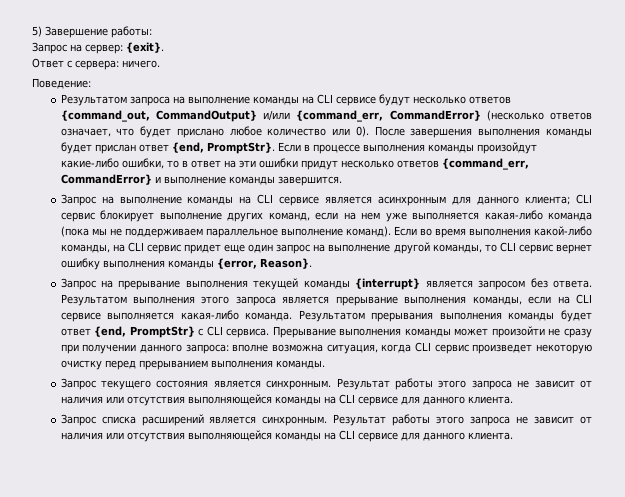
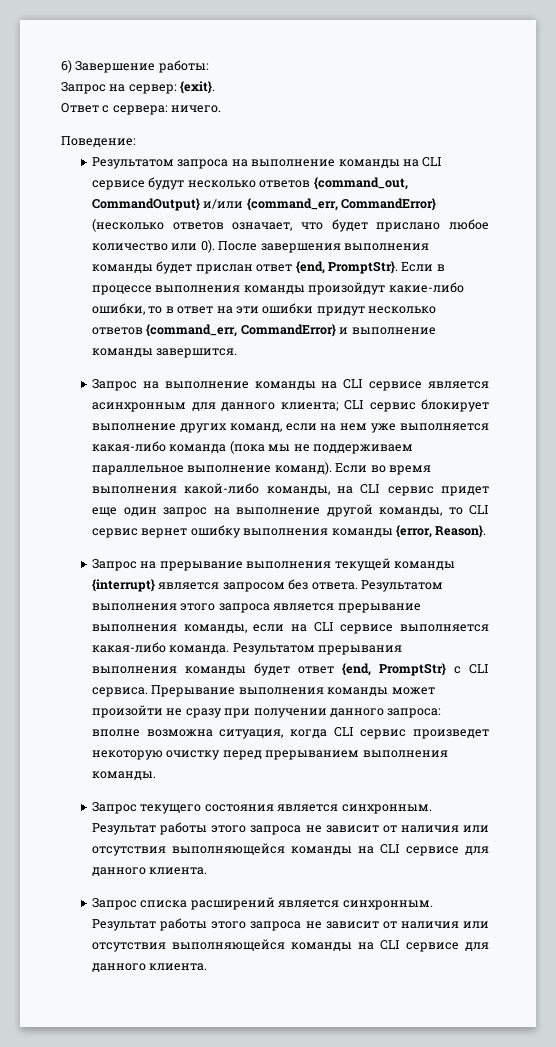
[32,26,42,37] 5) -> [61,60,72,73] 6)

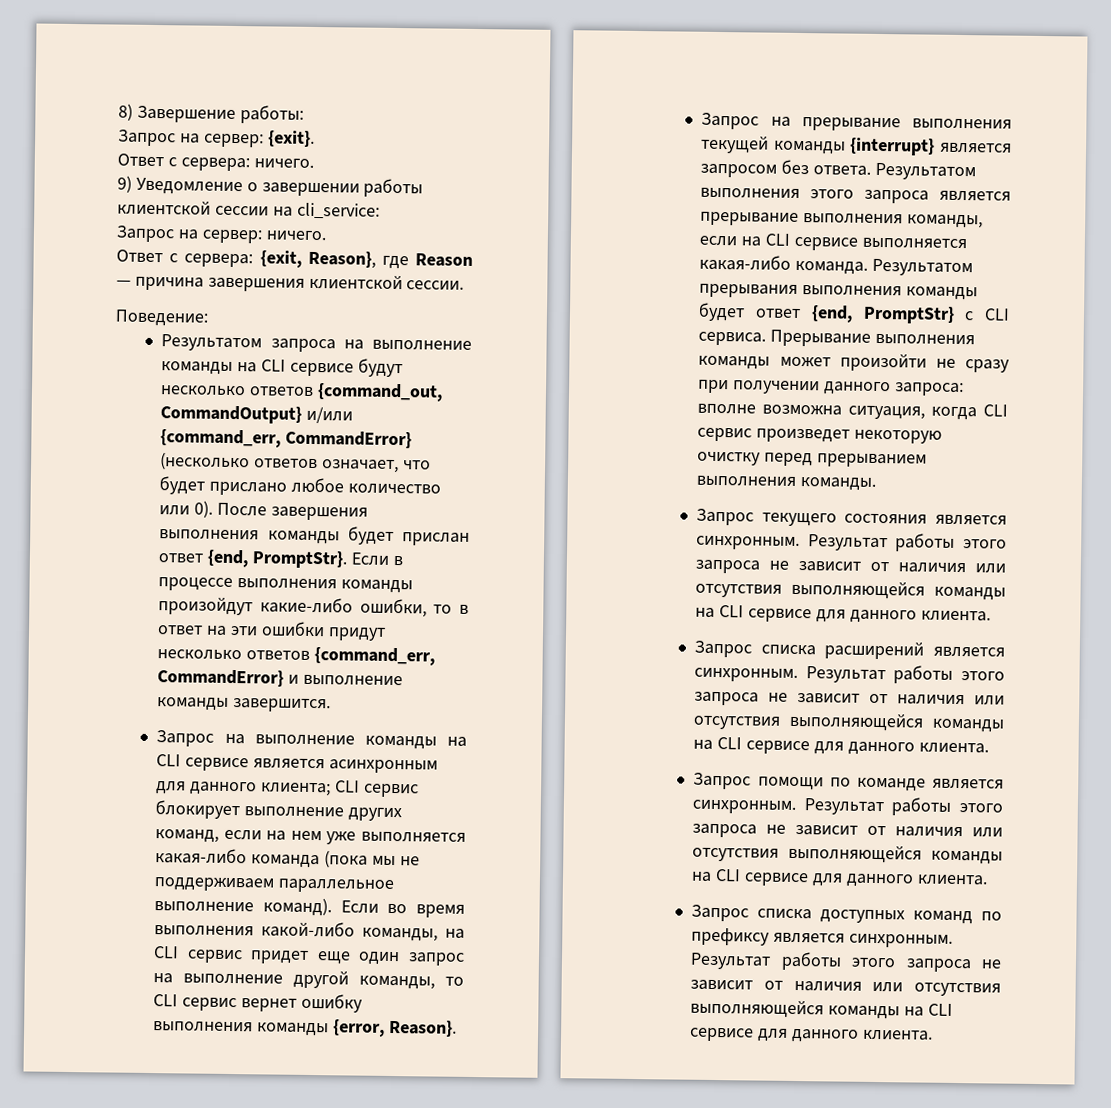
[61,60,72,73] 6) -> [118,103,133,121] 8)
(222, 109) none -> [117,175,424,198] [117,200,380,219] [116,225,326,244] [116,249,474,270] [116,274,465,292] // 9) Уведомление о завершении работы клиентской сессии на cli_service: // Запрос на сервер: ничего. // Ответ с сервера: {exit, Reason}, где Reason — причина завершения клиентской сессии.
(208, 967) none -> [693,772,1004,792] [692,797,1003,816] [692,823,1003,838] [692,844,1003,865] [691,869,988,888] [691,904,1002,925] [691,927,954,948] [690,951,1002,973] [690,979,1001,997] [690,999,953,1020] [689,1027,933,1043] // Запрос помощи по команде является синхронным. Результат работы этого запроса не зависит от наличия или отсутствия выполняющейся команды на CLI сервисе для данного клиента. // Запрос списка доступных команд по префиксу является синхронным. Результат работы этого запроса не зависит от наличия или отсутствия выполняющейся команды на CLI сервисе для данного клиента.

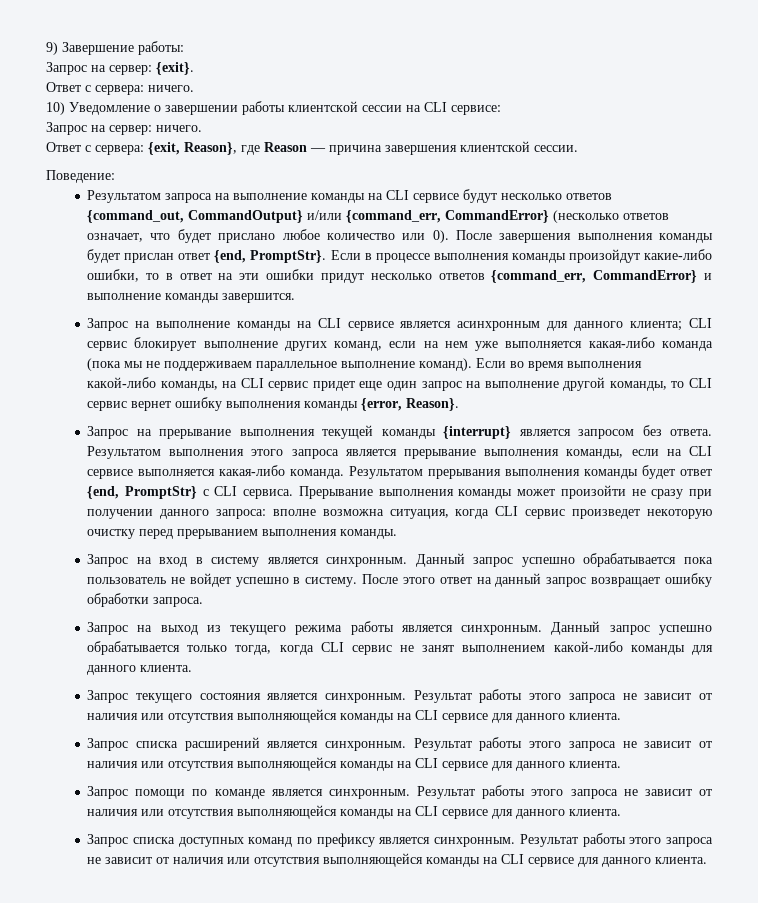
[118,103,133,121] 8) -> [46,42,58,55] 9)
[117,175,132,193] 9) -> [46,102,65,115] 10)
[296,202,380,219] cli_service: -> [424,102,501,115] CLI сервисе:
(877, 484) none -> [87,553,713,567] [87,573,713,587] [87,593,204,607] [87,621,712,635] [87,641,713,655] [87,665,193,675] // Запрос на вход в систему является синхронным. Данный запрос успешно обрабатывается пока пользователь не войдет успешно в систему. После этого ответ на данный запрос возвращает ошибку обработки запроса. // Запрос на выход из текущего режима работы является синхронным. Данный запрос успешно обрабатывается только тогда, когда CLI сервис не занят выполнением какой-либо команды для данного клиента.

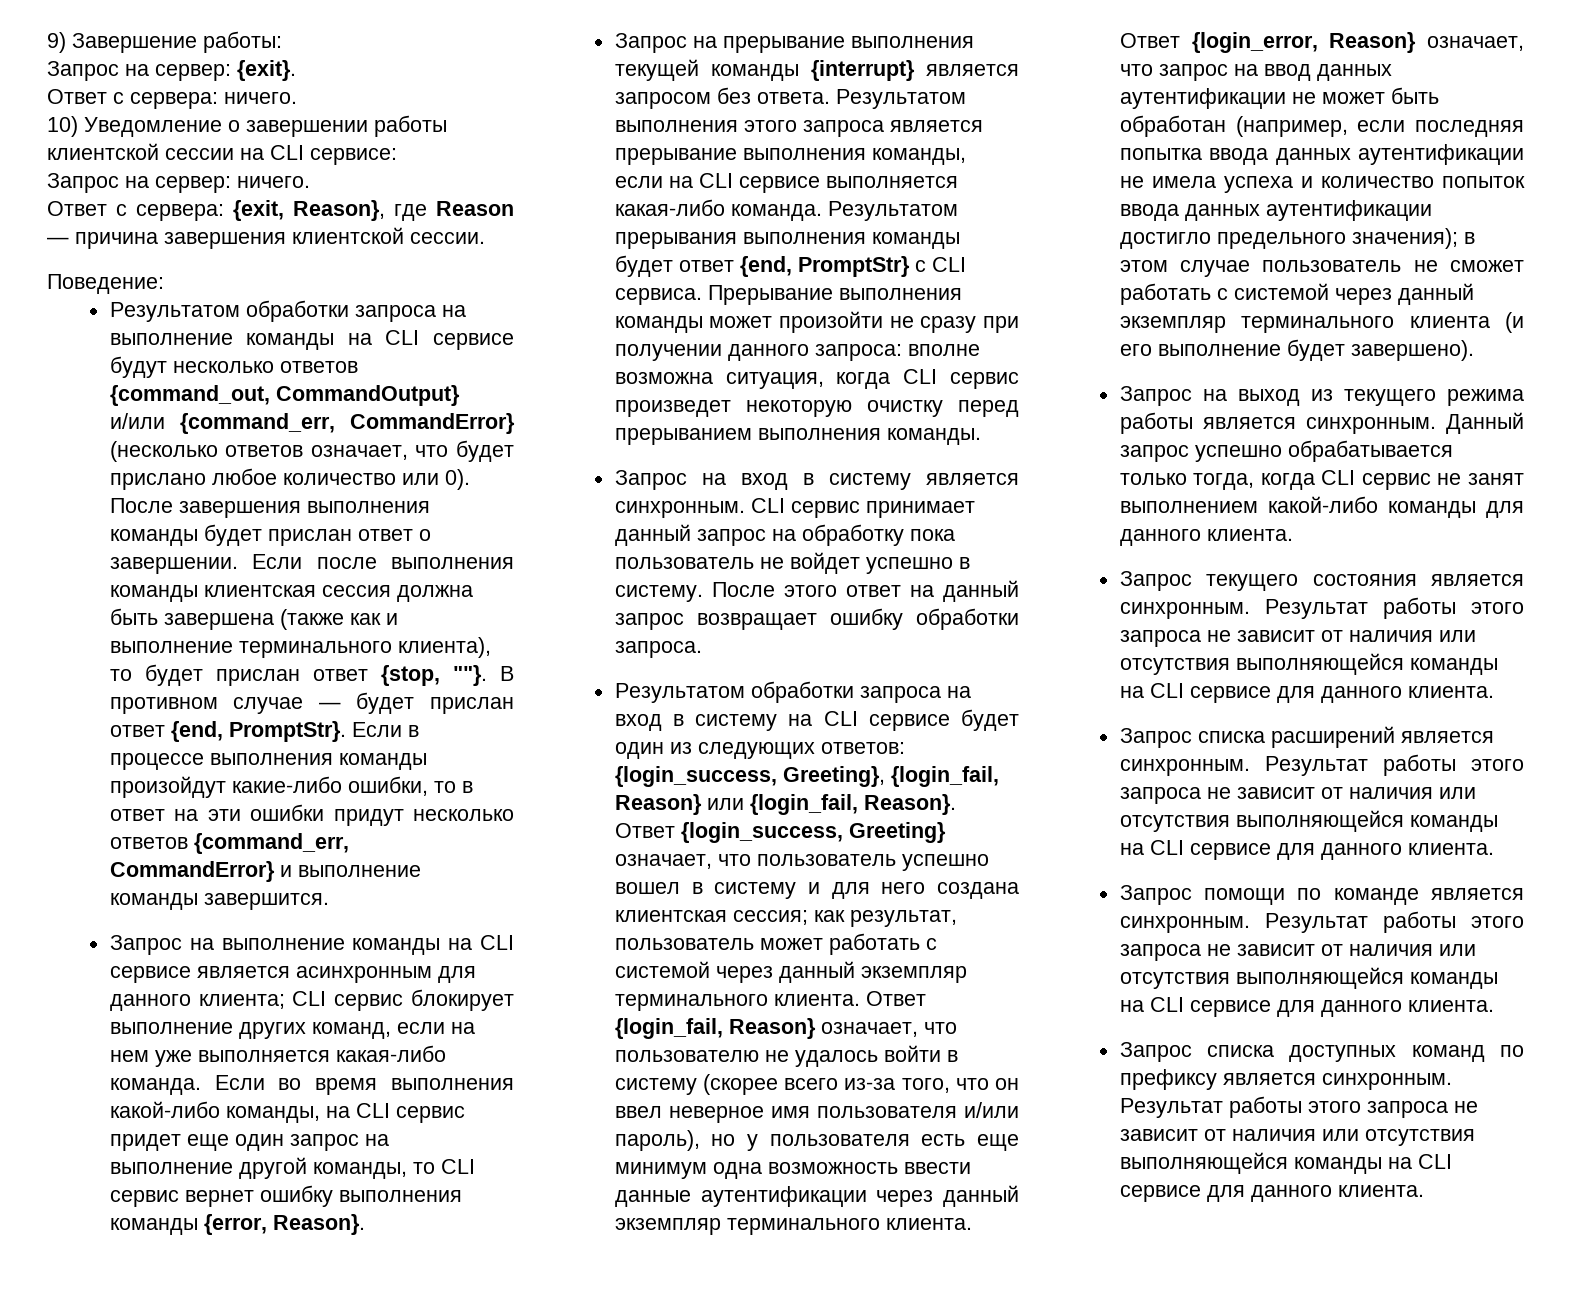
(162, 196) none -> [245,300,349,322] обработки
(211, 256) none -> [418,529,431,541] [109,554,514,574] [109,585,473,602] [109,608,398,630] [109,637,491,658] [109,664,514,686] [109,692,514,714] [109,725,165,737] о завершении. Если после выполнения команды клиентская сессия должна быть завершена (также как и выполнение терминального клиента), то будет прислан ответ {stop, ""}. В противном случае — будет прислан ответ
[662,341,713,351] [87,358,473,371] команда (пока мы не поддерживаем параллельное выполнение команд). -> [109,1078,201,1095] команда.
[415,553,677,567] Данный запрос успешно обрабатывается -> [750,498,975,518] [614,524,904,546] CLI сервис принимает данный запрос на обработку
(204, 602) none -> [614,681,971,703] [614,709,1019,731] [614,742,905,759] [614,766,999,787] [614,794,956,815] [614,822,946,843] [614,854,989,871] [614,882,1019,899] [614,910,957,927] [614,933,937,955] [614,961,967,983] [614,991,926,1011] [614,1018,957,1039] [614,1045,958,1067] [614,1074,1019,1095] [614,1102,1019,1123] [614,1130,1019,1151] [614,1162,971,1179] [614,1185,1019,1207] [614,1218,972,1235] [1119,32,1524,53] [1119,64,1392,81] [1119,87,1439,109] [1119,115,1524,137] [1119,144,1524,165] [1119,176,1525,193] [1119,200,1432,221] [1119,228,1475,249] [1119,260,1524,277] [1119,283,1474,305] [1119,312,1524,333] [1119,339,1474,361] // Результатом обработки запроса на вход в систему на CLI сервисе будет один из следующих ответов: {login_success, Greeting}, {login_fail, Reason} или {login_fail, Reason}. Ответ {login_success, Greeting} означает, что пользователь успешно вошел в систему и для него создана клиентская сессия; как результат, пользователь может работать с системой через данный экземпляр терминального клиента. Ответ {login_fail, Reason} означает, что пользователю не удалось войти в систему (скорее всего из-за того, что он ввел неверное имя пользователя и/или пароль), но у пользователя есть еще минимум одна возможность ввести данные аутентификации через данный экземпляр терминального клиента. Ответ {login_error, Reason} означает, что запрос на ввод данных аутентификации не может быть обработан (например, если последняя попытка ввода данных аутентификации не имела успеха и количество попыток ввода данных аутентификации достигло предельного значения); в этом случае пользователь не сможет работать с системой через данный экземпляр терминального клиента (и его выполнение будет завершено).

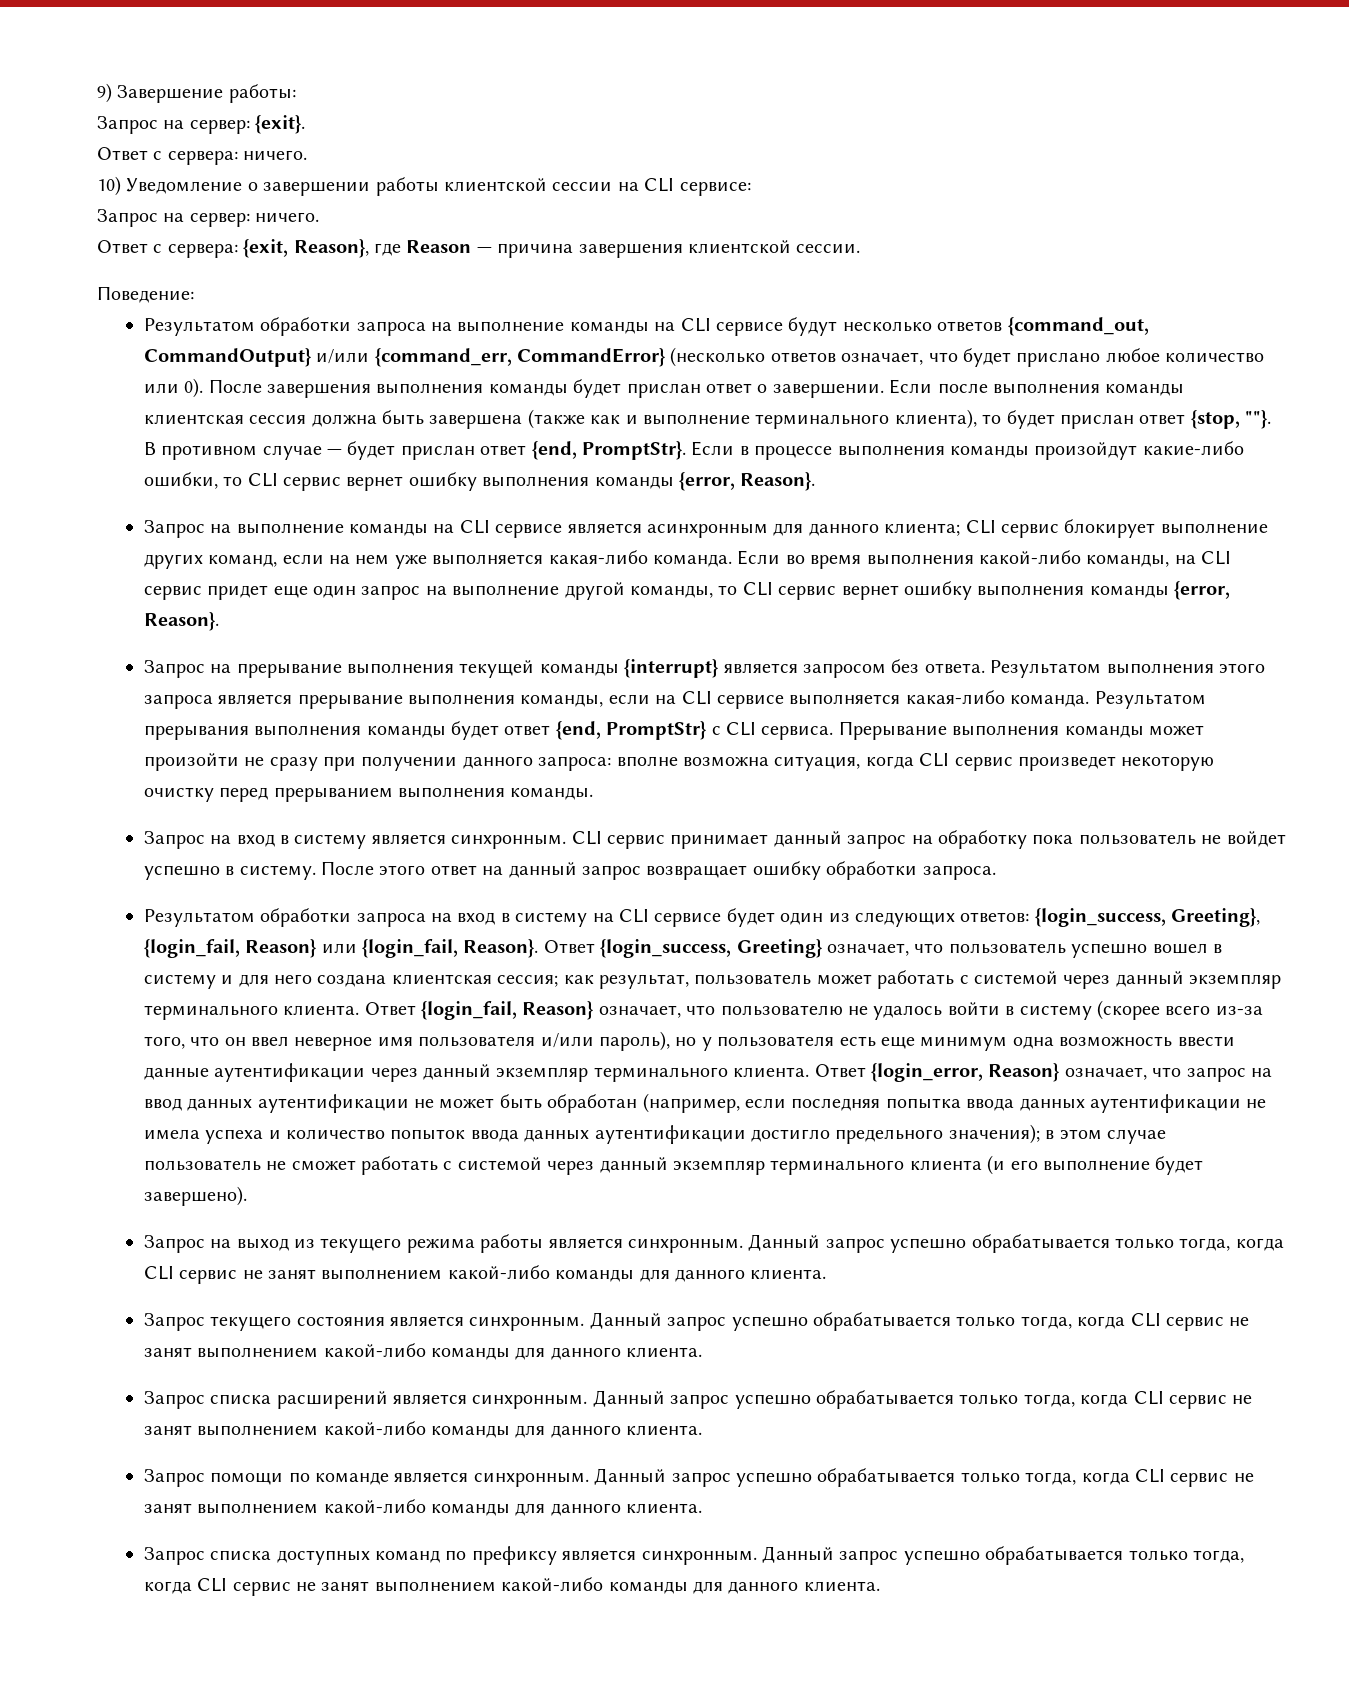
[461,781,473,793] [109,804,514,826] [109,833,349,854] [109,861,421,882] [109,893,329,910] в ответ на эти ошибки придут несколько ответов {command_err, CommandError} и выполнение команды завершится. -> [247,472,816,491] CLI сервис вернет ошибку выполнения команды {error, Reason}.
[1264,597,1524,619] [1119,630,1476,647] [1119,653,1498,675] [1119,683,1271,703] Результат работы этого запроса не зависит от наличия или отсутствия выполняющейся команды на CLI сервисе -> [589,1312,1250,1331] [143,1343,510,1360] Данный запрос успешно обрабатывается только тогда, когда CLI сервис не занят выполнением какой-либо команды
[1264,754,1524,776] [1119,787,1476,804] [1119,810,1498,832] [1119,840,1271,860] Результат работы этого запроса не зависит от наличия или отсутствия выполняющейся команды на CLI сервисе -> [592,1390,1253,1409] [143,1421,510,1438] Данный запрос успешно обрабатывается только тогда, когда CLI сервис не занят выполнением какой-либо команды
[1264,911,1524,933] [1119,944,1476,961] [1119,967,1498,989] [1119,997,1271,1017] Результат работы этого запроса не зависит от наличия или отсутствия выполняющейся команды на CLI сервисе -> [594,1468,1254,1487] [143,1499,510,1516] Данный запрос успешно обрабатывается только тогда, когда CLI сервис не занят выполнением какой-либо команды
[1119,1096,1478,1118] [1119,1129,1475,1146] [1119,1152,1452,1174] [1119,1185,1201,1202] Результат работы этого запроса не зависит от наличия или отсутствия выполняющейся команды на CLI сервисе -> [761,1546,1244,1565] [143,1577,688,1596] Данный запрос успешно обрабатывается только тогда, когда CLI сервис не занят выполнением какой-либо команды

